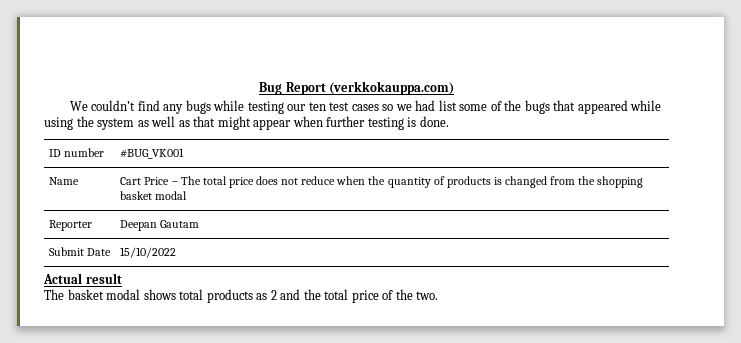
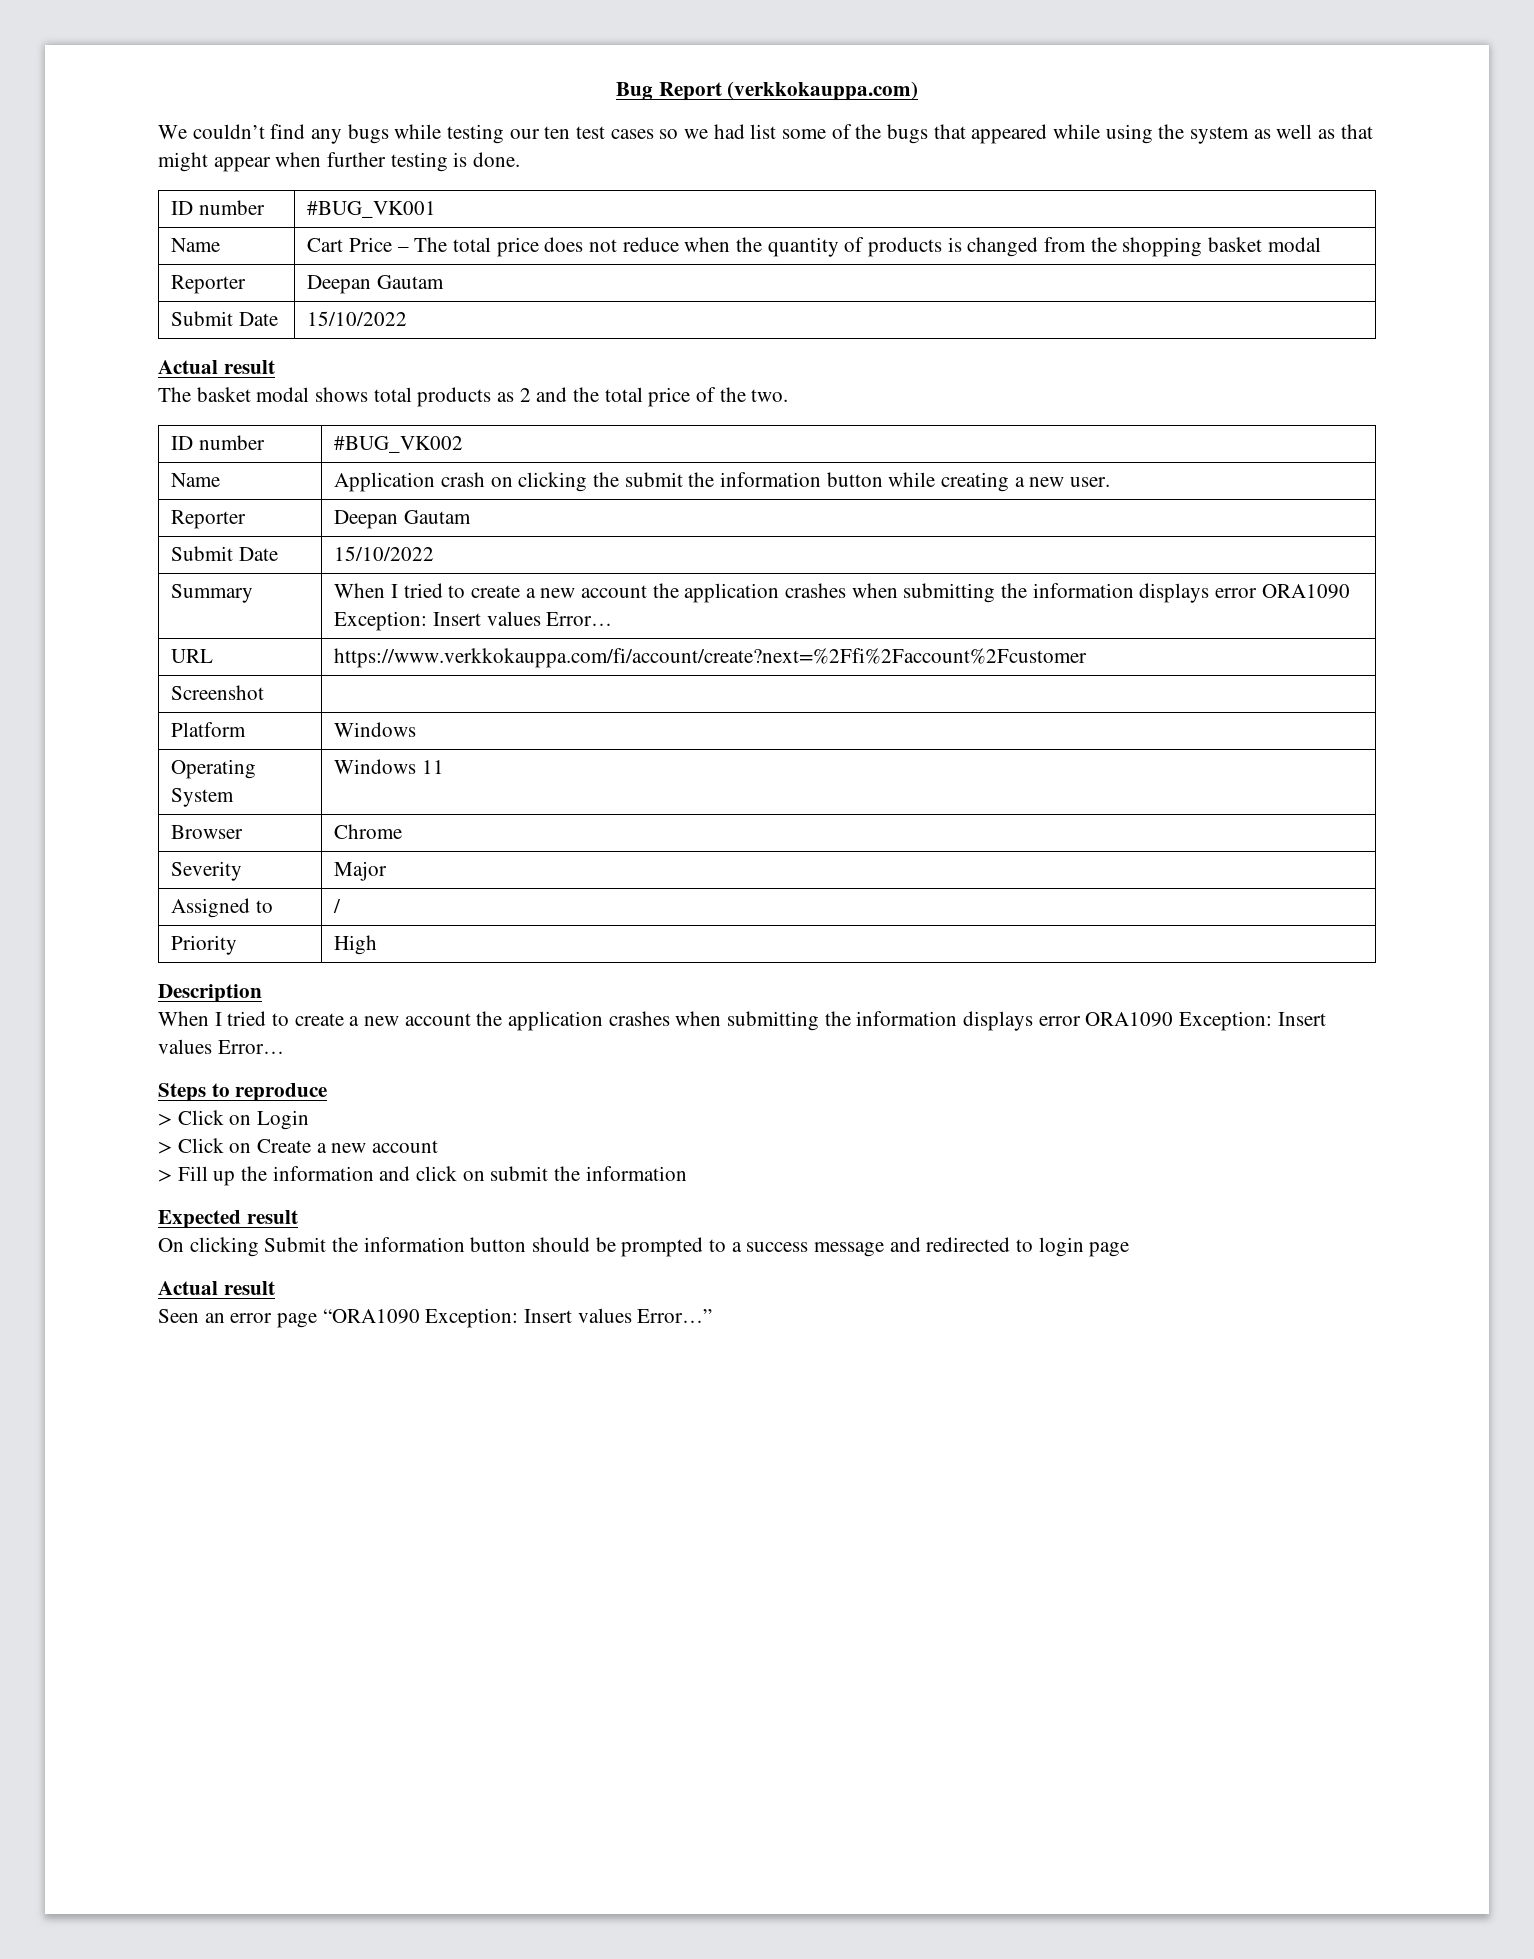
(439, 295) none -> [171,435,266,450] [334,436,464,453] [171,473,221,487] [334,472,1111,492] [171,510,247,529] [334,510,472,529] [171,546,279,561] [334,546,435,561] [171,584,254,603] [334,583,1350,603] [334,611,613,631] [171,649,214,663] [334,648,1088,668] [171,685,265,700] [171,722,247,737] [334,722,417,737] [171,759,257,779] [171,788,235,807] [334,759,445,774] [171,825,244,839] [334,824,403,839] [171,861,243,881] [334,861,388,881] [171,898,274,918] [333,899,342,913] [171,935,238,955] [334,935,378,955] [158,984,262,1003] [158,1011,1326,1031] [158,1039,284,1054] [158,1083,328,1102] [158,1110,310,1130] [158,1138,439,1154] [158,1166,687,1186] [158,1210,298,1229] [158,1237,1130,1257] [158,1281,275,1295] [158,1308,713,1328] // ID number | #BUG_VK002 // Name | Application crash on clicking the submit the information button while creating a new user. // Reporter | Deepan Gautam // Submit Date | 15/10/2022 // Summary | When I tried to create a new account the application crashes when submitting the information displays error ORA1090 Exception: Insert values Error… // URL | https://www.verkkokauppa.com/fi/account/create?next=%2Ffi%2Faccount%2Fcustomer // Screenshot | // Platform | Windows // Operating System | Windows 11 // Browser | Chrome // Severity | Major // Assigned to | / // Priority | High // Description // When I tried to create a new account the application crashes when submitting the information displays error ORA1090 Exception: Insert values Error… // Steps to reproduce // > Click on Login // > Click on Create a new account // > Fill up the information and click on submit the information // Expected result // On clicking Submit the information button should be prompted to a success message and redirected to login page // Actual result // Seen an error page “ORA1090 Exception: Insert values Error…”

